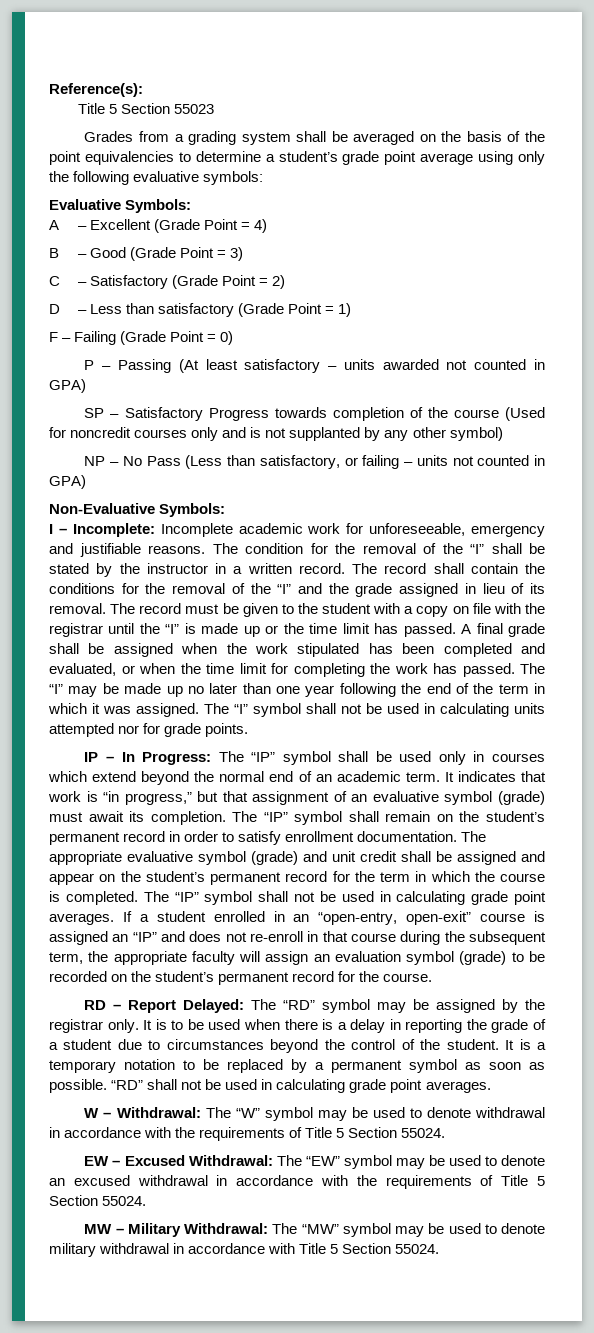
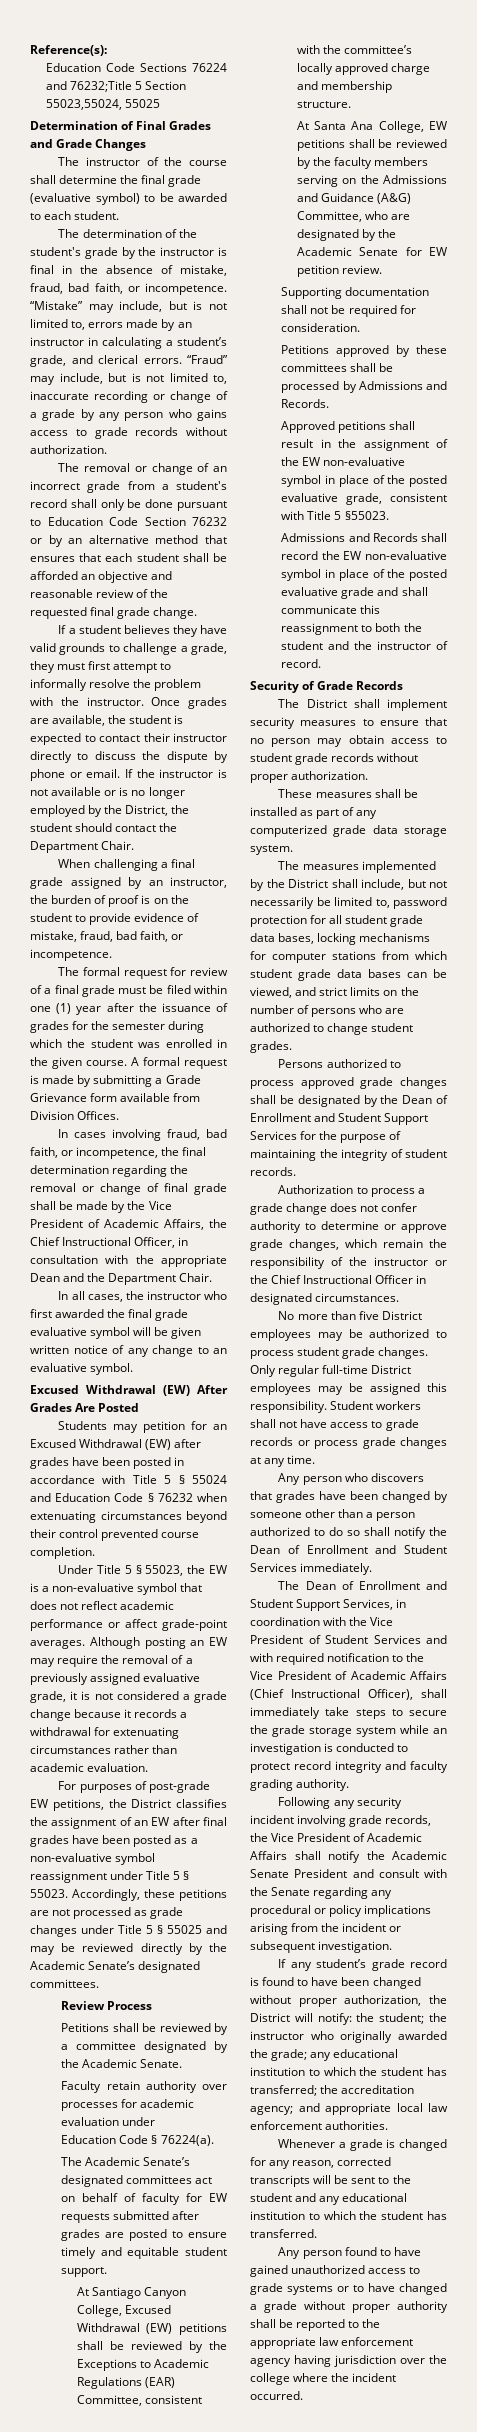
[77,103,215,114] [84,131,545,145] [49,151,545,165] [49,171,264,185] [49,199,192,213] [49,219,268,233] [49,247,244,261] [49,275,286,289] [49,303,352,317] [49,331,234,345] [84,359,545,373] [49,379,86,393] [84,407,545,421] [49,427,503,441] [84,455,545,469] [49,475,86,489] [49,503,226,517] [49,523,545,537] [49,543,545,557] [49,563,545,577] [49,583,546,597] [49,603,545,617] [49,623,545,637] [49,643,545,657] [49,663,545,677] [49,683,545,697] [48,703,545,717] [49,723,249,737] [84,751,545,765] [48,771,546,785] [48,791,545,805] [49,811,545,825] [49,831,487,845] [49,851,545,865] [49,871,545,885] [49,891,546,905] [49,911,545,925] [49,931,546,945] [49,951,545,965] [49,971,433,985] [84,999,545,1013] [49,1019,546,1033] [49,1039,546,1053] [49,1059,545,1073] [49,1079,491,1093] [84,1107,545,1121] [49,1127,446,1141] [84,1155,545,1169] [49,1175,546,1189] [49,1195,147,1206] [84,1223,545,1237] [49,1243,170,1257] Title 5 Section 55023 // Grades from a grading system shall be averaged on the basis of the point equivalencies to determine a student’s grade point average using only the following evaluative symbols: // Evaluative Symbols: // A – Excellent (Grade Point = 4) // B – Good (Grade Point = 3) // C – Satisfactory (Grade Point = 2) // D – Less than satisfactory (Grade Point = 1) // F – Failing (Grade Point = 0) // P – Passing (At least satisfactory – units awarded not counted in GPA) // SP – Satisfactory Progress towards completion of the course (Used for noncredit courses only and is not supplanted by any other symbol) // NP – No Pass (Less than satisfactory, or failing – units not counted in GPA) // Non-Evaluative Symbols: // I – Incomplete: Incomplete academic work for unforeseeable, emergency and justifiable reasons. The condition for the removal of the “I” shall be stated by the instructor in a written record. The record shall contain the conditions for the removal of the “I” and the grade assigned in lieu of its removal. The record must be given to the student with a copy on file with the registrar until the “I” is made up or the time limit has passed. A final grade shall be assigned when the work stipulated has been completed and evaluated, or when the time limit for completing the work has passed. The “I” may be made up no later than one year following the end of the term in which it was assigned. The “I” symbol shall not be used in calculating units attempted nor for grade points. // IP – In Progress: The “IP” symbol shall be used only in courses which extend beyond the normal end of an academic term. It indicates that work is “in progress,” but that assignment of an evaluative symbol (grade) must await its completion. The “IP” symbol shall remain on the student’s permanent record in order to satisfy enrollment documentation. The appropriate evaluative symbol (grade) and unit credit shall be assigned and appear on the student’s permanent record for the term in which the course is completed. The “IP” symbol shall not be used in calculating grade point averages. If a student enrolled in an “open-entry, open-exit” course is assigned an “IP” and does not re-enroll in that course during the subsequent term, the appropriate faculty will assign an evaluation symbol (grade) to be recorded on the student’s permanent record for the course. // RD – Report Delayed: The “RD” symbol may be assigned by the registrar only. It is to be used when there is a delay in reporting the grade of a student due to circumstances beyond the control of the student. It is a temporary notation to be replaced by a permanent symbol as soon as possible. “RD” shall not be used in calculating grade point averages. // W – Withdrawal: The “W” symbol may be used to denote withdrawal in accordance with the requirements of Title 5 Section 55024. // EW – Excused Withdrawal: The “EW” symbol may be used to denote an excused withdrawal in accordance with the requirements of Title 5 Section 55024. // MW – Military Withdrawal: The “MW” symbol may be used to denote military withdrawal -> [45,63,228,72] [45,81,186,92] [45,99,160,110] [30,121,212,130] [30,139,147,151] [58,157,227,166] [30,175,202,187] [30,193,227,205] [30,211,120,220] [58,229,197,238] [30,247,227,259] [30,265,227,276] [30,283,227,295] [30,301,227,313] [30,319,192,331] [30,337,227,349] [30,355,228,367] [30,373,227,385] [30,391,228,403] [30,409,227,421] [30,427,227,439] [30,445,107,454] [58,463,227,475] [30,481,227,493] [30,499,227,511] [30,517,227,526] [30,535,227,547] [30,553,227,562] [30,571,173,583] [30,589,169,598] [30,607,198,619] [58,625,227,637] [30,643,228,655] [30,661,172,673] [30,679,202,691] [30,697,227,709] [30,715,184,726] [30,733,227,745] [30,751,228,763] [30,769,227,781] [30,787,185,799] [30,805,190,817] [30,823,178,832] [30,841,135,853] [58,859,195,871] [30,877,227,889] [30,895,189,907] [30,913,200,925] [30,931,184,942] [30,949,112,961] [58,967,228,979] [30,985,227,997] [30,1003,228,1015] [30,1021,205,1033] [30,1039,227,1048] [30,1057,227,1069] [30,1075,201,1087] [30,1093,201,1102] [30,1111,120,1120] [58,1129,227,1141] [30,1147,207,1159] [30,1165,189,1177] [30,1183,227,1195] [30,1201,172,1213] [30,1219,227,1230] [30,1237,189,1248] [30,1255,227,1267] [30,1273,213,1285] [58,1291,227,1302] [30,1309,189,1321] [30,1327,202,1339] [30,1345,227,1357] [30,1363,134,1375] [30,1385,228,1396] [30,1403,140,1412] [58,1421,227,1433] [30,1439,202,1450] [30,1457,172,1469] Education Code Sections 76224 and 76232;Title 5 Section 55023,55024, 55025 // Determination of Final Grades and Grade Changes // The instructor of the course shall determine the final grade (evaluative symbol) to be awarded to each student. // The determination of the student's grade by the instructor is final in the absence of mistake, fraud, bad faith, or incompetence. “Mistake” may include, but is not limited to, errors made by an instructor in calculating a student’s grade, and clerical errors. “Fraud” may include, but is not limited to, inaccurate recording or change of a grade by any person who gains access to grade records without authorization. // The removal or change of an incorrect grade from a student's record shall only be done pursuant to Education Code Section 76232 or by an alternative method that ensures that each student shall be afforded an objective and reasonable review of the requested final grade change. // If a student believes they have valid grounds to challenge a grade, they must first attempt to informally resolve the problem with the instructor. Once grades are available, the student is expected to contact their instructor directly to discuss the dispute by phone or email. If the instructor is not available or is no longer employed by the District, the student should contact the Department Chair. // When challenging a final grade assigned by an instructor, the burden of proof is on the student to provide evidence of mistake, fraud, bad faith, or incompetence. // The formal request for review of a final grade must be filed within one (1) year after the issuance of grades for the semester during which the student was enrolled in the given course. A formal request is made by submitting a Grade Grievance form available from Division Offices. // In cases involving fraud, bad faith, or incompetence, the final determination regarding the removal or change of final grade shall be made by the Vice President of Academic Affairs, the Chief Instructional Officer, in consultation with the appropriate Dean and the Department Chair. // In all cases, the instructor who first awarded the final grade evaluative symbol will be given written notice of any change to an evaluative symbol. // Excused Withdrawal (EW) After Grades Are Posted // Students may petition for an Excused Withdrawal (EW) after grades have been posted
[342,1243,440,1254] Section 55024. -> [178,1475,228,1484] [30,1493,227,1502] [30,1511,227,1523] [30,1529,200,1541] [30,1547,95,1559] [58,1565,227,1576] [30,1583,203,1595] [30,1601,175,1610] [30,1619,227,1631] [30,1637,227,1649] [30,1655,193,1667] [30,1673,201,1685] [30,1691,227,1703] [30,1709,188,1721] [30,1727,180,1739] [30,1745,178,1754] [30,1763,149,1772] [58,1781,210,1793] [30,1799,227,1811] [30,1817,227,1829] [30,1835,198,1847] [30,1853,156,1865] [30,1871,190,1883] [30,1889,227,1901] [30,1907,184,1919] [30,1925,227,1937] [30,1943,227,1955] [30,1961,201,1973] [30,1979,99,1988] [61,2001,153,2010] [61,2023,228,2035] [61,2041,228,2053] [61,2059,183,2068] [61,2081,227,2093] [61,2099,195,2111] [61,2117,156,2126] [61,2135,214,2146] [61,2157,191,2166] [61,2175,213,2187] [61,2193,227,2205] [61,2211,200,2223] [61,2229,227,2241] [61,2247,227,2259] [61,2267,108,2277] [76,2287,187,2299] [76,2305,172,2317] [76,2323,227,2335] [76,2341,227,2353] [76,2359,210,2371] [76,2377,176,2389] [76,2395,203,2406] [296,45,413,54] [296,63,431,75] [296,81,393,93] [296,101,351,108] [296,121,447,133] [296,139,447,151] [296,157,429,169] [296,175,447,187] [296,193,412,204] [296,211,411,222] [296,229,397,241] [296,247,447,256] [296,265,383,277] [281,287,430,299] [281,305,416,317] [281,323,361,332] [281,345,447,357] [281,363,394,372] [281,381,447,393] [281,399,330,408] [281,421,416,433] [281,439,448,451] [281,457,406,466] [281,475,447,487] [281,493,447,505] [281,511,389,520] [281,533,447,542] [281,551,447,560] [281,569,447,581] [281,587,428,599] [281,605,381,614] [281,623,422,635] [281,641,448,650] [281,659,322,668] [250,681,404,693] [278,699,447,711] [250,717,447,729] [250,735,447,747] [250,753,419,765] [250,771,369,783] [278,789,418,798] [250,807,378,819] [250,825,447,837] [250,845,293,855] [278,861,436,873] [250,879,447,891] [250,897,447,909] [250,915,424,927] [250,933,431,945] [250,951,447,963] [250,969,447,981] [250,987,419,998] [250,1005,405,1017] [250,1023,414,1035] [250,1041,292,1053] [278,1059,401,1068] [250,1077,447,1089] [250,1095,448,1107] [250,1113,429,1125] [250,1131,402,1143] [250,1149,447,1161] [250,1167,296,1176] [278,1185,425,1197] [250,1203,418,1215] [250,1221,447,1233] [250,1239,447,1251] [250,1257,447,1269] [250,1275,427,1284] [250,1293,400,1305] [278,1311,422,1320] [250,1329,447,1341] [250,1347,429,1359] [250,1365,412,1377] [250,1383,447,1395] [250,1401,422,1413] [250,1419,419,1431] [250,1437,447,1449] [250,1455,316,1467] [278,1473,424,1485] [250,1491,448,1503] [250,1509,416,1521] [250,1527,447,1539] [250,1545,447,1554] [250,1563,373,1575] [278,1581,447,1590] [250,1599,407,1611] [250,1617,394,1626] [250,1635,447,1644] [250,1653,425,1665] [250,1671,447,1680] [250,1689,447,1700] [250,1707,447,1719] [250,1725,447,1737] [250,1743,409,1755] [250,1761,448,1773] [250,1779,350,1791] [278,1797,402,1809] [250,1815,432,1827] [250,1833,423,1842] [250,1851,447,1863] [250,1869,447,1878] [250,1887,393,1899] [250,1905,432,1917] [250,1923,402,1935] [250,1941,393,1953] [278,1959,447,1971] [250,1977,421,1989] [250,1995,447,2007] [250,2013,447,2025] [250,2031,447,2043] [250,2049,399,2061] [250,2067,447,2076] [250,2085,415,2096] [250,2103,448,2115] [250,2121,389,2130] [278,2139,447,2151] [250,2157,392,2169] [250,2175,411,2187] [250,2193,408,2205] [250,2211,447,2220] [250,2229,317,2238] [278,2247,421,2259] [250,2265,421,2277] [250,2283,447,2295] [250,2301,448,2313] [250,2319,381,2331] [250,2337,414,2349] [250,2355,447,2367] [250,2373,397,2385] [250,2391,303,2400] § 55024 and Education Code § 76232 when extenuating circumstances beyond their control prevented course completion. // Under Title 5 § 55023, the EW is a non-evaluative symbol that does not reflect academic performance or affect grade-point averages. Although posting an EW may require the removal of a previously assigned evaluative grade, it is not considered a grade change because it records a withdrawal for extenuating circumstances rather than academic evaluation. // For purposes of post-grade EW petitions, the District classifies the assignment of an EW after final grades have been posted as a non-evaluative symbol reassignment under Title 5 § 55023. Accordingly, these petitions are not processed as grade changes under Title 5 § 55025 and may be reviewed directly by the Academic Senate’s designated committees. // Review Process // Petitions shall be reviewed by a committee designated by the Academic Senate. // Faculty retain authority over processes for academic evaluation under // Education Code § 76224(a). // The Academic Senate’s designated committees act on behalf of faculty for EW requests submitted after grades are posted to ensure timely and equitable student support. // At Santiago Canyon College, Excused Withdrawal (EW) petitions shall be reviewed by the Exceptions to Academic Regulations (EAR) Committee, consistent with the committee’s locally approved charge and membership structure. // At Santa Ana College, EW petitions shall be reviewed by the faculty members serving on the Admissions and Guidance (A&G) Committee, who are designated by the Academic Senate for EW petition review. // Supporting documentation shall not be required for consideration. // Petitions approved by these committees shall be processed by Admissions and Records. // Approved petitions shall result in the assignment of the EW non-evaluative symbol in place of the posted evaluative grade, consistent with Title 5 §55023. // Admissions and Records shall record the EW non-evaluative symbol in place of the posted evaluative grade and shall communicate this reassignment to both the student and the instructor of record. // Security of Grade Records // The District shall implement security measures to ensure that no person may obtain access to student grade records without proper authorization. // These measures shall be installed as part of any computerized grade data storage system. // The measures implemented by the District shall include, but not necessarily be limited to, password protection for all student grade data bases, locking mechanisms for computer stations from which student grade data bases can be viewed, and strict limits on the number of persons who are authorized to change student grades. // Persons authorized to process approved grade changes shall be designated by the Dean of Enrollment and Student Support Services for the purpose of maintaining the integrity of student records. // Authorization to process a grade change does not confer authority to determine or approve grade changes, which remain the responsibility of the instructor or the Chief Instructional Officer in designated circumstances. // No more than five District employees may be authorized to process student grade changes. Only regular full-time District employees may be assigned this responsibility. Student workers shall not have access to grade records or process grade changes at any time. // Any person who discovers that grades have been changed by someone other than a person authorized to do so shall notify the Dean of Enrollment and Student Services immediately. // The Dean of Enrollment and Student Support Services, in coordination with the Vice President of Student Services and with required notification to the Vice President of Academic Affairs (Chief Instructional Officer), shall immediately take steps to secure the grade storage system while an investigation is conducted to protect record integrity and faculty grading authority. // Following any security incident involving grade records, the Vice President of Academic Affairs shall notify the Academic Senate President and consult with the Senate regarding any procedural or policy implications arising from the incident or subsequent investigation. // If any student’s grade record is found to have been changed without proper authorization, the District will notify: the student; the instructor who originally awarded the grade; any educational institution to which the student has transferred; the accreditation agency; and appropriate local law enforcement authorities. // Whenever a grade is changed for any reason, corrected transcripts will be sent to the student and any educational institution to which the student has transferred. // Any person found to have gained unauthorized access to grade systems or to have changed a grade without proper authority shall be reported to the appropriate law enforcement agency having jurisdiction over the college where the incident occurred.

